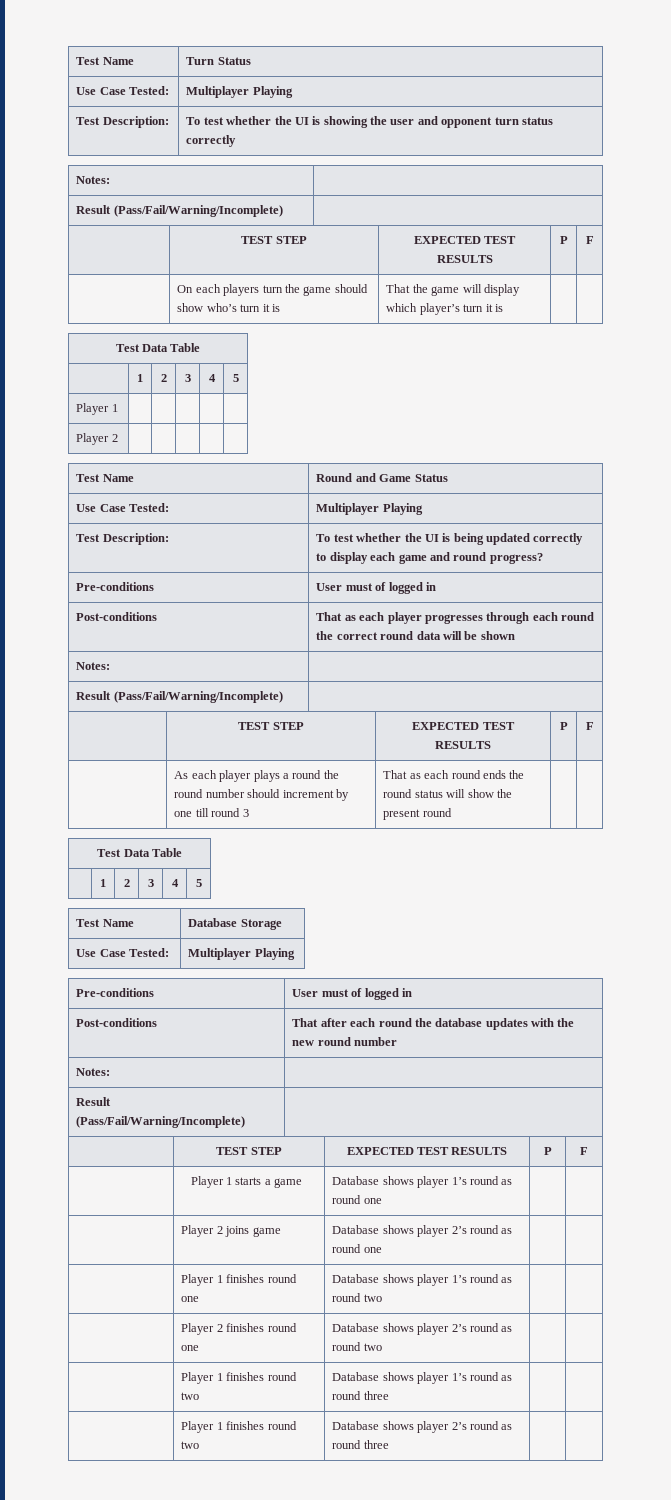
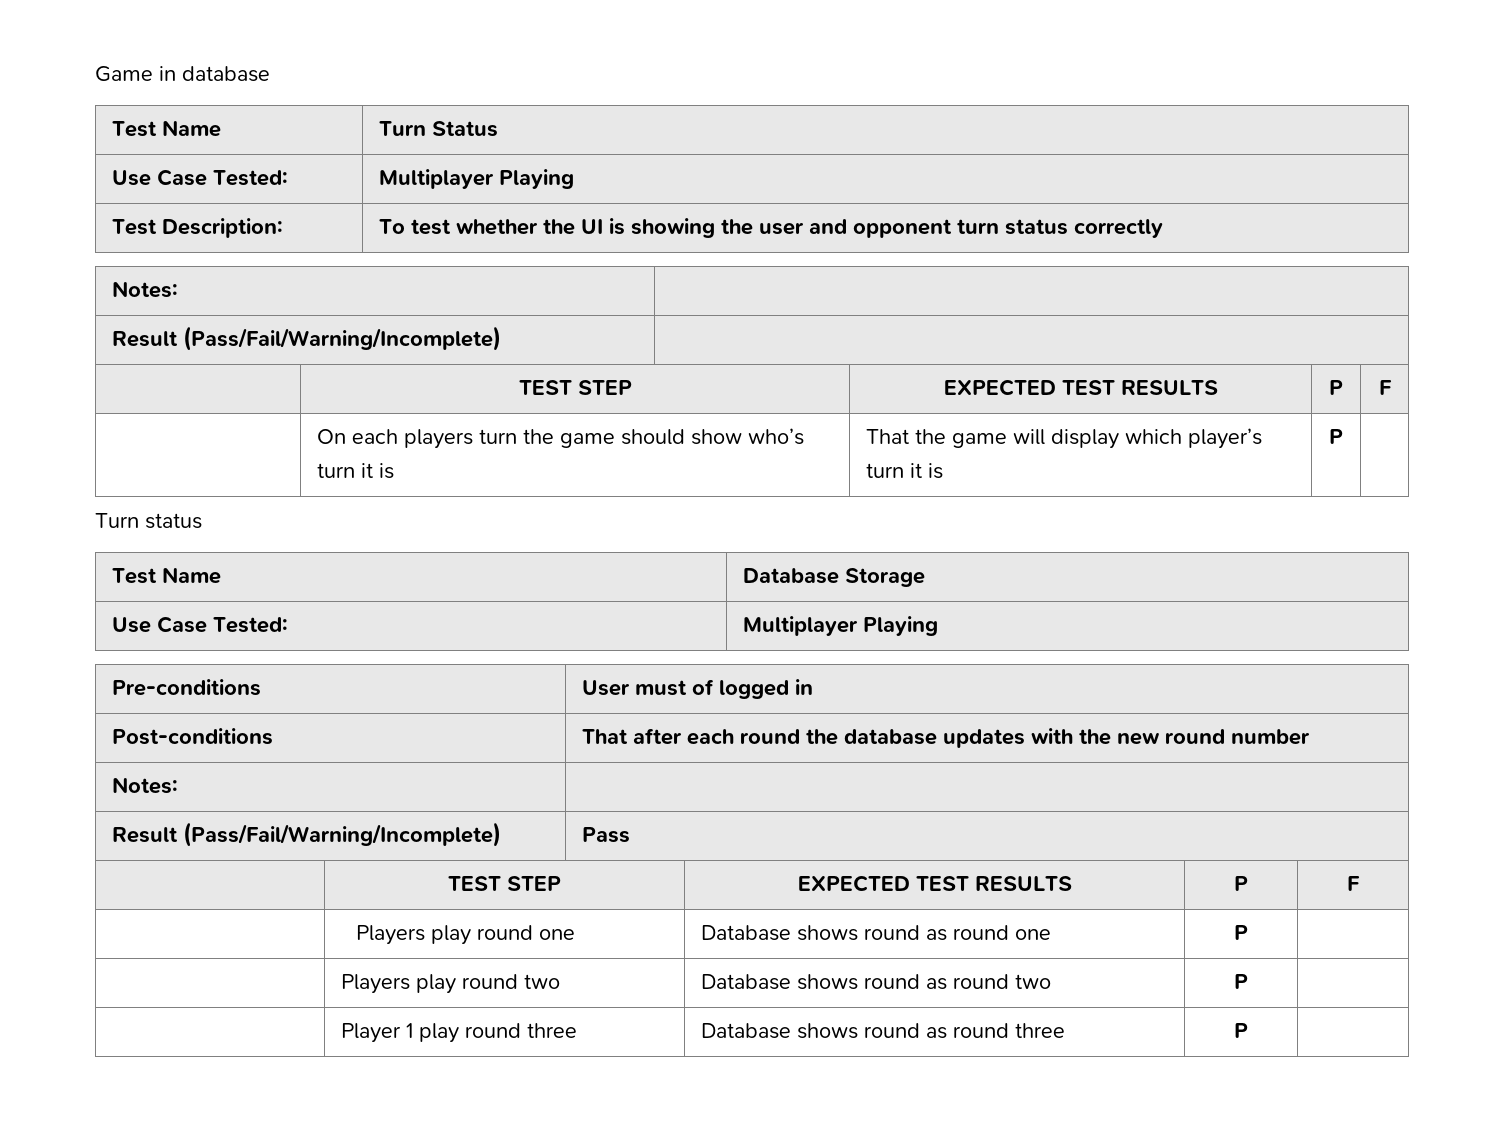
(76, 61) none -> [95,66,270,82] Game in database //
[115,343,201,352] [137,374,143,382] [160,374,167,382] [184,374,191,382] [208,374,216,382] [232,374,239,382] [76,403,118,415] [76,433,118,445] [76,474,134,482] [316,473,448,482] [76,503,170,512] [316,503,423,515] [76,533,169,545] [316,533,584,545] [316,552,543,564] [76,582,155,591] [316,582,436,594] [76,612,158,621] [316,612,595,624] [316,631,515,640] [76,662,111,670] [76,691,283,703] [238,722,304,730] [412,722,515,730] [435,741,491,749] [559,722,568,730] [585,722,594,730] [174,770,339,782] [174,789,349,801] [174,808,249,817] [383,770,525,779] [383,789,512,798] [383,808,452,820] [97,848,182,857] [100,879,106,887] [123,879,130,887] [147,879,154,887] [171,879,179,887] [195,879,202,887] | // Test Data Table // | 1 | 2 | 3 | 4 | 5 // Player 1 | | | | | // Player 2 | | | | | // Test Name | Round and Game Status // Use Case Tested: | Multiplayer Playing // Test Description: | To test whether the UI is being updated correctly to display each game and round progress? // Pre-conditions | User must of logged in // Post-conditions | That as each player progresses through each round the correct round data will be shown // Notes: | // Result (Pass/Fail/Warning/Incomplete) | // | TEST STEP | EXPECTED TEST RESULTS | P | F // | As each player plays a round the round number should increment by one till round 3 | That as each round ends the round status will show the present round | | // Test Data Table // | 1 | 2 | 3 | 4 | 5 -> [1329,429,1343,444] [95,513,202,529] P | // Turn status
[216,1147,282,1155] [346,1147,508,1155] [543,1147,552,1155] [580,1147,588,1155] [190,1176,303,1188] [332,1176,513,1188] [332,1195,382,1204] [181,1225,281,1237] [332,1225,513,1237] [332,1244,382,1253] [181,1274,297,1286] [181,1296,200,1302] [332,1274,513,1286] [332,1293,382,1302] [181,1323,297,1335] [181,1345,200,1351] [332,1323,513,1335] [332,1342,382,1351] [181,1372,297,1384] [181,1392,200,1400] [332,1372,513,1384] [332,1391,389,1400] [181,1421,297,1433] [181,1441,200,1449] [332,1421,513,1433] [332,1440,389,1449] // | TEST STEP | EXPECTED TEST RESULTS | P | F // | Player 1 starts a game | Database shows player 1’s round as round one | | // | Player 2 joins game | Database shows player 2’s round as round one | | // | Player 1 finishes round one | Database shows player 1’s round as round two | | // | Player 2 finishes round one | Database shows player 2’s round as round two | | // | Player 1 finishes round two | Database shows player 1’s round as round three | | // | Player 1 finishes round two | Database shows player 2’s round as round three | -> [582,827,631,843] [448,876,561,891] [797,875,1072,892] [1234,876,1248,891] [1347,876,1360,891] [356,925,576,945] [701,925,1052,941] [1234,925,1248,940] [341,974,561,994] [701,974,1052,990] [1234,974,1248,989] [341,1023,578,1043] [701,1023,1066,1039] [1234,1023,1248,1038] Pass // | TEST STEP | EXPECTED TEST RESULTS | P | F // | Players play round one | Database shows round as round one | P | // | Players play round two | Database shows round as round two | P | // | Player 1 play round three | Database shows round as round three | P

